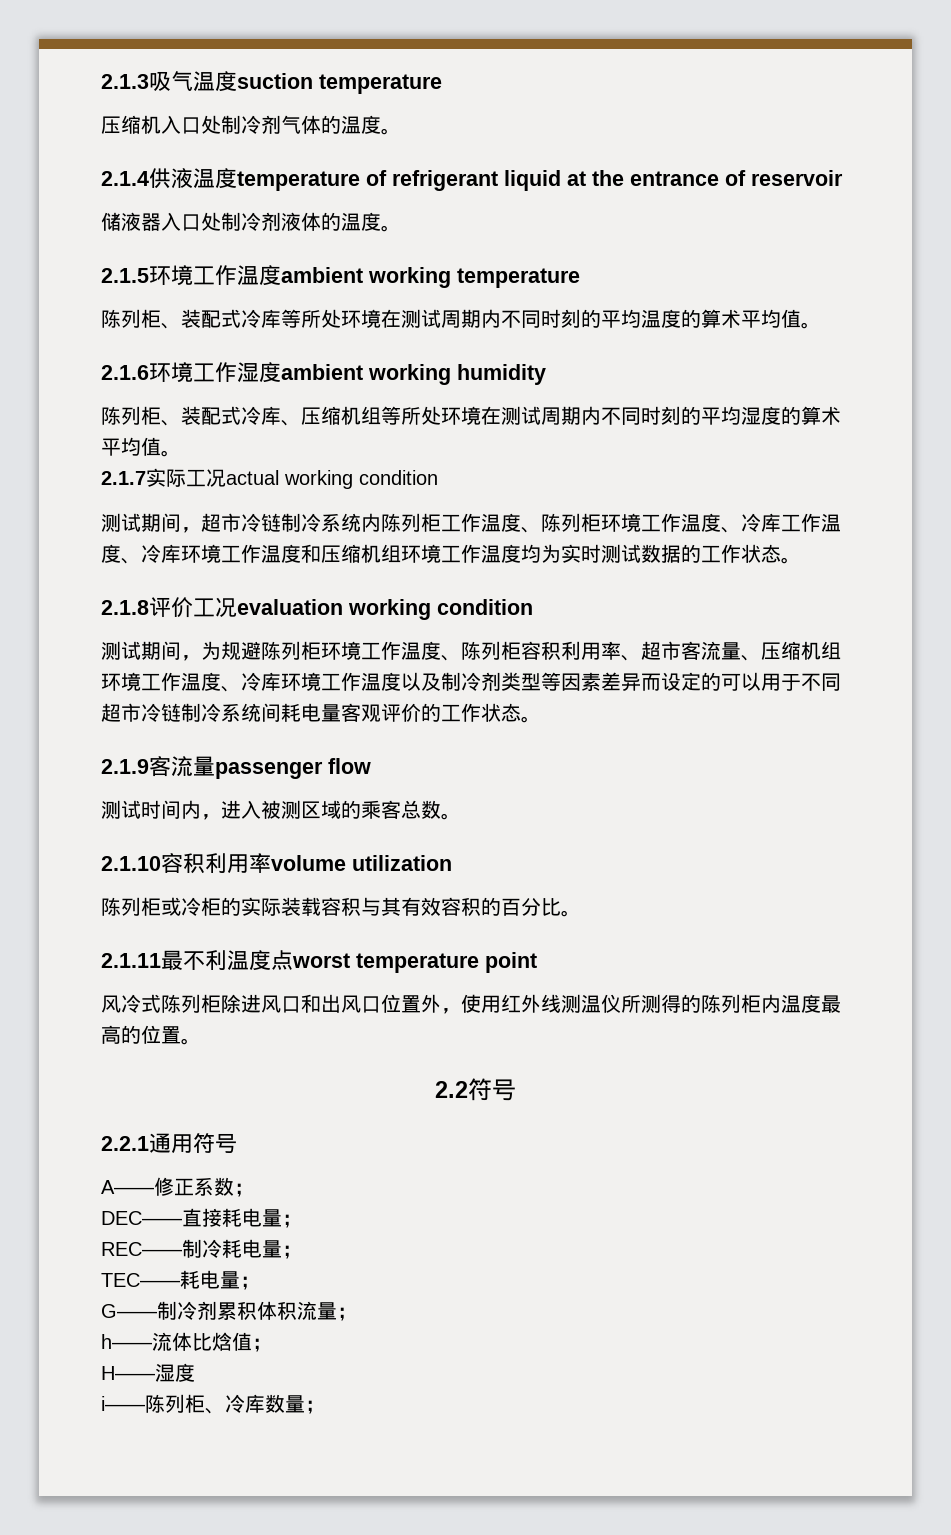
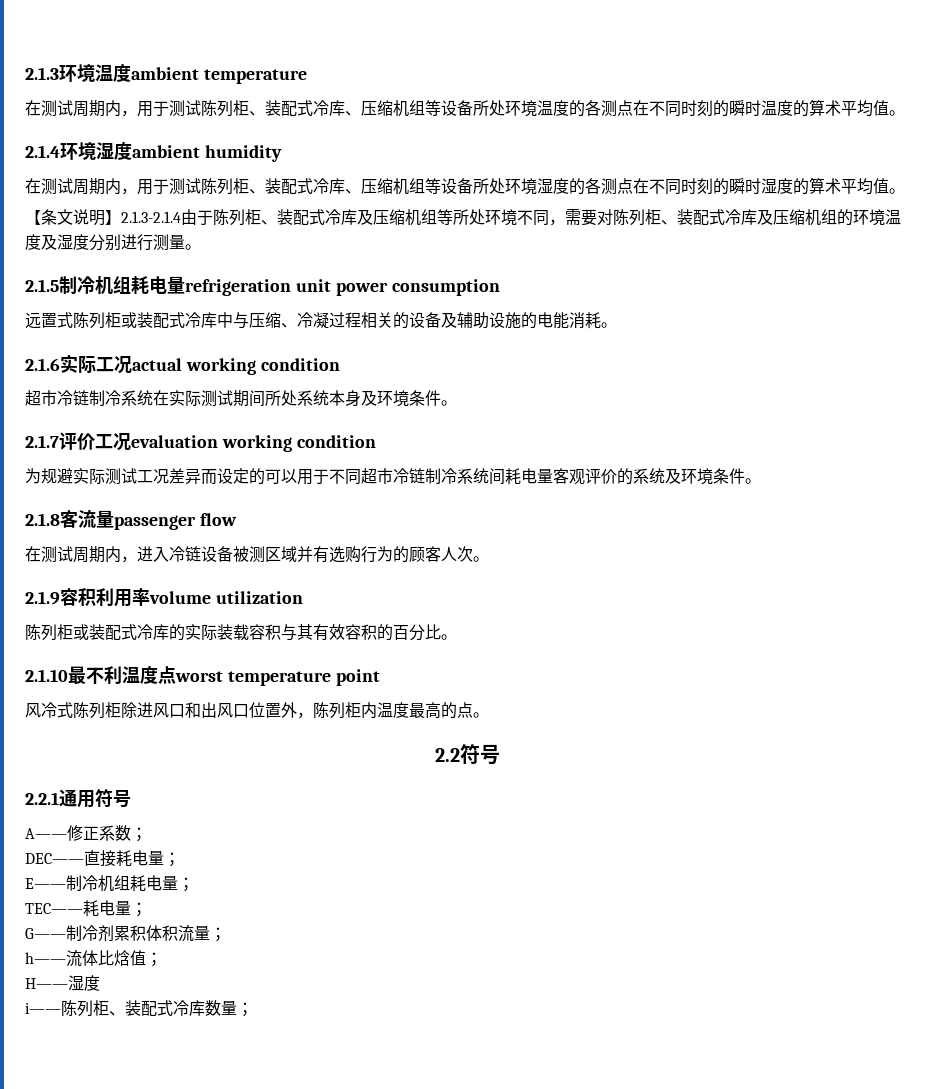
[149,71,442,94] [101,115,401,135] [101,168,843,191] [101,212,401,232] [101,265,237,286] 吸气温度suction temperature // 压缩机入口处制冷剂气体的温度。 // 2.1.4供液温度temperature of refrigerant liquid at the entrance of reservoir // 储液器入口处制冷剂液体的温度。 // 2.1.5环境工作 -> [59,64,95,82] 环境
[368,267,580,288] [101,309,821,329] [101,362,546,385] [101,406,741,426] working temperature // 陈列柜、装配式冷库等所处环境在测试周期内不同时刻的平均温度的算术平均值。 // 2.1.6环境工作湿度ambient working humidity // 陈列柜、装配式冷库、压缩机组等所处环境在测试周期内不同时刻的平均 -> [203,69,307,84] [25,99,905,117] [25,142,282,162] [25,178,761,195] temperature // 在测试周期内，用于测试陈列柜、装配式冷库、压缩机组等设备所处环境温度的各测点在不同时刻的瞬时温度的算术平均值。 // 2.1.4环境湿度ambient humidity // 在测试周期内，用于测试陈列柜、装配式冷库、压缩机组等设备所处环境湿度的各测点在不同时刻的瞬时
[101,471,146,485] 2.1.7 -> [25,209,901,226] [25,234,201,251] [25,276,500,296] [25,312,617,329] [25,358,60,371] 【条文说明】2.1.3-2.1.4由于陈列柜、装配式冷库及压缩机组等所处环境不同，需要对陈列柜、装配式冷库及压缩机组的环境温度及湿度分别进行测量。 // 2.1.5制冷机组耗电量refrigeration unit power consumption // 远置式陈列柜或装配式冷库中与压缩、冷凝过程相关的设备及辅助设施的电能消耗。 // 2.1.6
[101,513,841,533] [101,544,801,564] [101,600,149,615] 测试期间，超市冷链制冷系统内陈列柜工作温度、陈列柜环境工作温度、冷库工作温度、冷库环境工作温度和压缩机组环境工作温度均为实时测试数据的工作状态。 // 2.1.8 -> [25,390,457,407] [25,435,59,448] 超市冷链制冷系统在实际测试期间所处系统本身及环境条件。 // 2.1.7
[101,641,841,661] [101,672,601,692] 测试期间，为规避陈列柜环境工作温度、陈列柜容积利用率、超市客流量、压缩机组环境工作温度、冷库环境工作温度以及制冷剂类型等因素 -> [25,468,169,485] 为规避实际测试工况
[441,703,541,723] [101,759,149,774] 工作状态。 // 2.1.9 -> [633,468,761,485] [25,513,60,526] 系统及环境条件。 // 2.1.8
[101,800,461,820] [101,856,161,871] 测试时间内，进入被测区域的乘客总数。 // 2.1.10 -> [25,546,489,563] [25,591,60,605] 在测试周期内，进入冷链设备被测区域并有选购行为的顾客人次。 // 2.1.9
[181,897,221,916] 冷柜 -> [89,624,169,640] 装配式冷库
[101,953,161,968] 2.1.11 -> [25,669,68,682] 2.1.10
[461,994,701,1013] 使用红外线测温仪所测得的 -> (313, 715) none
[141,1025,181,1044] 位置 -> [457,702,473,718] 点
[101,1239,222,1258] REC——制冷 -> [25,875,130,892] E——制冷机组
(225, 1411) none -> [125,1000,173,1016] 装配式

